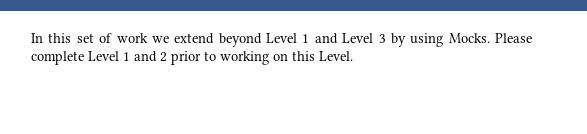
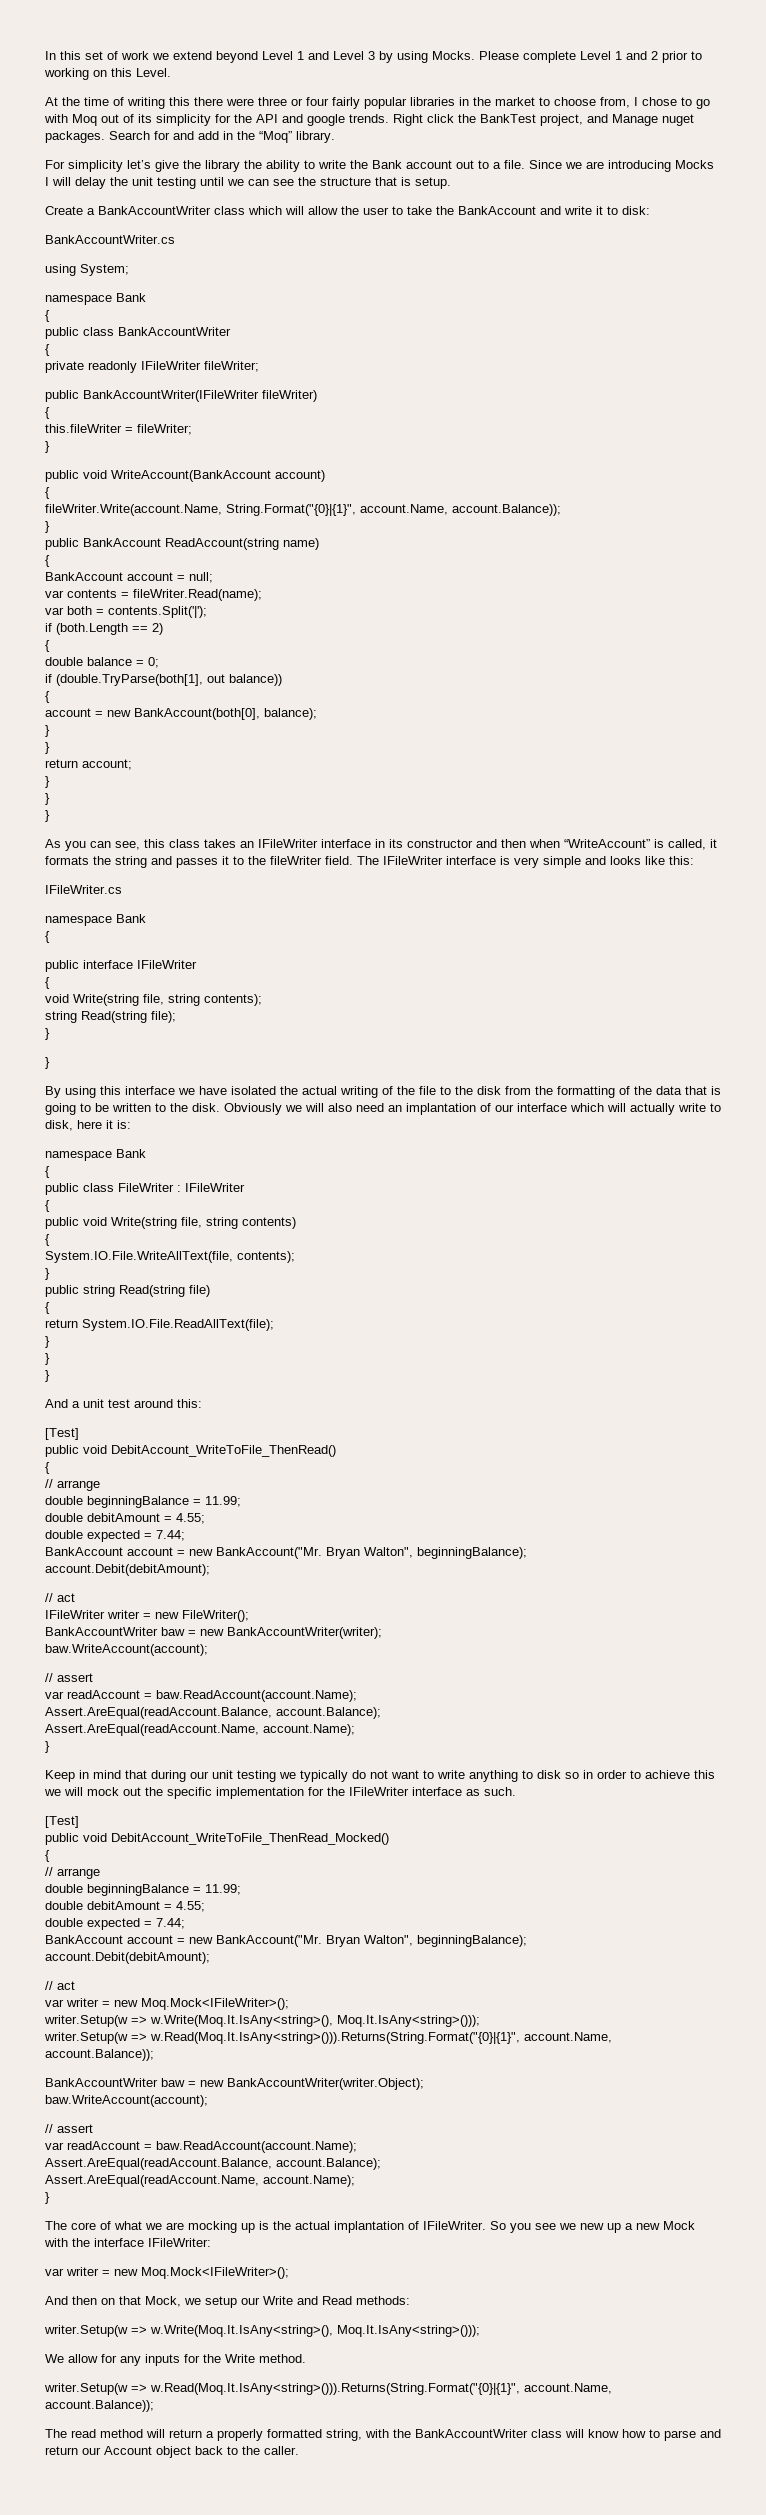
(353, 56) none -> [45,97,710,109] [44,114,694,126] [45,131,335,143] [45,160,714,172] [45,177,451,189] [45,206,650,215] [45,235,175,244] [45,264,129,276] [45,293,146,305] [45,310,50,322] [45,327,231,339] [45,344,50,356] [45,361,259,373] [45,390,317,402] [45,407,50,419] [45,424,192,435] [45,441,50,453] [45,470,325,482] [45,487,50,499] [45,504,561,516] [45,521,50,533] [45,538,319,550] [45,555,50,567] [45,572,213,583] [45,589,262,601] [45,606,207,618] [45,623,163,635] [45,640,50,652] [45,657,159,668] [45,674,282,686] [45,691,50,703] [45,708,317,720] [45,725,50,737] [45,742,50,754] [45,759,132,770] [45,776,50,788] [45,793,50,805] [45,810,50,822] [45,839,717,851] [45,856,694,868] [45,885,122,894] [45,914,146,926] [45,931,50,943] [45,960,197,972] [45,977,50,989] [45,994,262,1006] [45,1011,176,1023] [45,1028,50,1040] [45,1057,50,1069] [45,1086,721,1098] [45,1103,721,1115] [45,1120,131,1131] [45,1149,146,1161] [45,1166,50,1178] [45,1183,245,1195] [45,1200,50,1212] [45,1217,296,1229] [45,1234,50,1246] [45,1251,295,1263] [45,1268,50,1280] [45,1285,210,1297] [45,1302,50,1314] [45,1319,274,1331] [45,1336,50,1348] [45,1353,50,1365] [45,1370,50,1382] [45,1399,202,1408] [45,1428,79,1440] [45,1445,336,1457] [45,1462,50,1474] [45,1479,100,1491] [45,1496,241,1508] [45,1513,205,1524] [45,1530,185,1542] [45,1547,527,1559] [45,1564,210,1576] [45,1593,75,1602] [45,1610,249,1622] [45,1627,382,1639] [45,1644,208,1656] [45,1673,93,1682] [45,1690,357,1702] [45,1707,381,1719] [45,1724,355,1736] [45,1741,50,1753] [45,1770,715,1782] [44,1787,516,1799] [45,1816,79,1828] [45,1833,389,1845] [45,1850,50,1862] [45,1867,100,1879] [45,1884,241,1896] [45,1901,205,1912] [45,1918,185,1930] [45,1935,527,1947] [45,1952,210,1964] [45,1981,75,1990] [45,1998,289,2010] [44,2015,480,2027] [44,2032,612,2044] [45,2049,154,2061] [45,2078,424,2090] [45,2095,208,2107] [45,2124,93,2133] [45,2141,357,2153] [45,2158,381,2170] [45,2175,355,2187] [45,2192,50,2204] [45,2221,695,2233] [44,2238,211,2247] [45,2267,289,2279] [45,2296,410,2308] [44,2325,480,2337] [45,2354,306,2366] [44,2383,612,2395] [45,2400,154,2412] [45,2429,721,2441] [45,2446,299,2458] // At the time of writing this there were three or four fairly popular libraries in the market to choose from, I chose to go with Moq out of its simplicity for the API and google trends. Right click the BankTest project, and Manage nuget packages. Search for and add in the “Moq” library. // For simplicity let’s give the library the ability to write the Bank account out to a file. Since we are introducing Mocks I will delay the unit testing until we can see the structure that is setup. // Create a BankAccountWriter class which will allow the user to take the BankAccount and write it to disk: // BankAccountWriter.cs // using System; // namespace Bank // { // public class BankAccountWriter // { // private readonly IFileWriter fileWriter; // public BankAccountWriter(IFileWriter fileWriter) // { // this.fileWriter = fileWriter; // } // public void WriteAccount(BankAccount account) // { // fileWriter.Write(account.Name, String.Format("{0}|{1}", account.Name, account.Balance)); // } // public BankAccount ReadAccount(string name) // { // BankAccount account = null; // var contents = fileWriter.Read(name); // var both = contents.Split('|'); // if (both.Length == 2) // { // double balance = 0; // if (double.TryParse(both[1], out balance)) // { // account = new BankAccount(both[0], balance); // } // } // return account; // } // } // } // As you can see, this class takes an IFileWriter interface in its constructor and then when “WriteAccount” is called, it formats the string and passes it to the fileWriter field. The IFileWriter interface is very simple and looks like this: // IFileWriter.cs // namespace Bank // { // public interface IFileWriter // { // void Write(string file, string contents); // string Read(string file); // } // } // By using this interface we have isolated the actual writing of the file to the disk from the formatting of the data that is going to be written to the disk. Obviously we will also need an implantation of our interface which will actually write to disk, here it is: // namespace Bank // { // public class FileWriter : IFileWriter // { // public void Write(string file, string contents) // { // System.IO.File.WriteAllText(file, contents); // } // public string Read(string file) // { // return System.IO.File.ReadAllText(file); // } // } // } // And a unit test around this: // [Test] // public void DebitAccount_WriteToFile_ThenRead() // { // // arrange // double beginningBalance = 11.99; // double debitAmount = 4.55; // double expected = 7.44; // BankAccount account = new BankAccount("Mr. Bryan Walton", beginningBalance); // account.Debit(debitAmount); // // act // IFileWriter writer = new FileWriter(); // BankAccountWriter baw = new BankAccountWriter(writer); // baw.WriteAccount(account); // // assert // var readAccount = baw.ReadAccount(account.Name); // Assert.AreEqual(readAccount.Balance, account.Balance); // Assert.AreEqual(readAccount.Name, account.Name); // } // Keep in mind that during our unit testing we typically do not want to write anything to disk so in order to achieve this we will mock out the specific implementation for the IFileWriter interface as such. // [Test] // public void DebitAccount_WriteToFile_ThenRead_Mocked() // { // // arrange // double beginningBalance = 11.99; // double debitAmount = 4.55; // double expected = 7.44; // BankAccount account = new BankAccount("Mr. Bryan Walton", beginningBalance); // account.Debit(debitAmount); // // act // var writer = new Moq.Mock<IFileWriter>(); // writer.Setup(w => w.Write(Moq.It.IsAny<string>(), Moq.It.IsAny<string>())); // writer.Setup(w => w.Read(Moq.It.IsAny<string>())).Returns(String.Format("{0}|{1}", account.Name, account.Balance)); // BankAccountWriter baw = new BankAccountWriter(writer.Object); // baw.WriteAccount(account); // // assert // var readAccount = baw.ReadAccount(account.Name); // Assert.AreEqual(readAccount.Balance, account.Balance); // Assert.AreEqual(readAccount.Name, account.Name); // } // The core of what we are mocking up is the actual implantation of IFileWriter. So you see we new up a new Mock with the interface IFileWriter: // var writer = new Moq.Mock<IFileWriter>(); // And then on that Mock, we setup our Write and Read methods: // writer.Setup(w => w.Write(Moq.It.IsAny<string>(), Moq.It.IsAny<string>())); // We allow for any inputs for the Write method. // writer.Setup(w => w.Read(Moq.It.IsAny<string>())).Returns(String.Format("{0}|{1}", account.Name, account.Balance)); // The read method will return a properly formatted string, with the BankAccountWriter class will know how to parse and return our Account object back to the caller.

